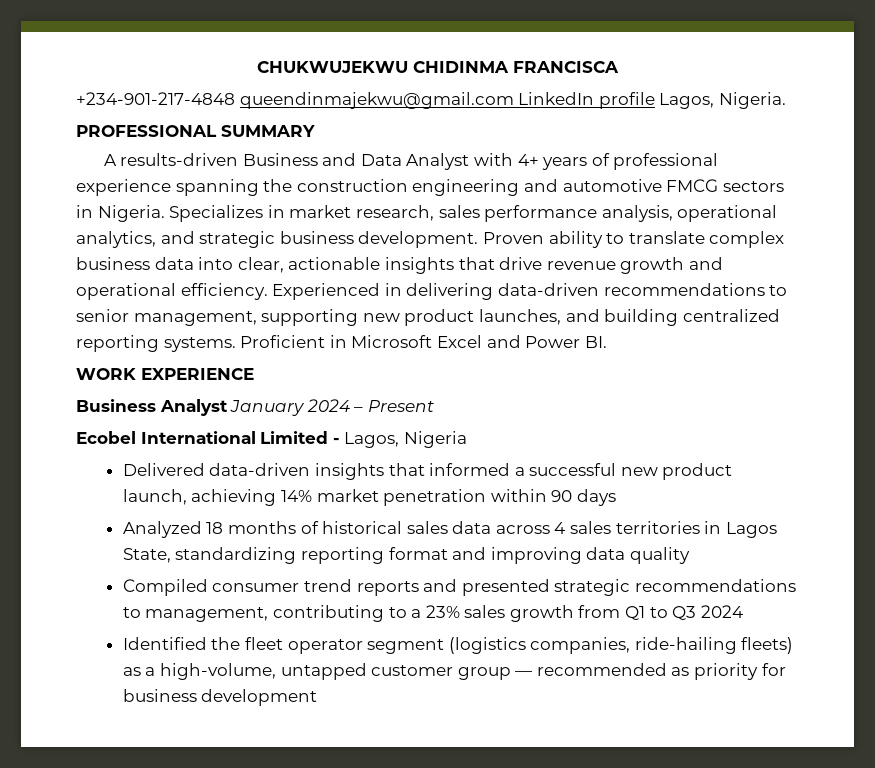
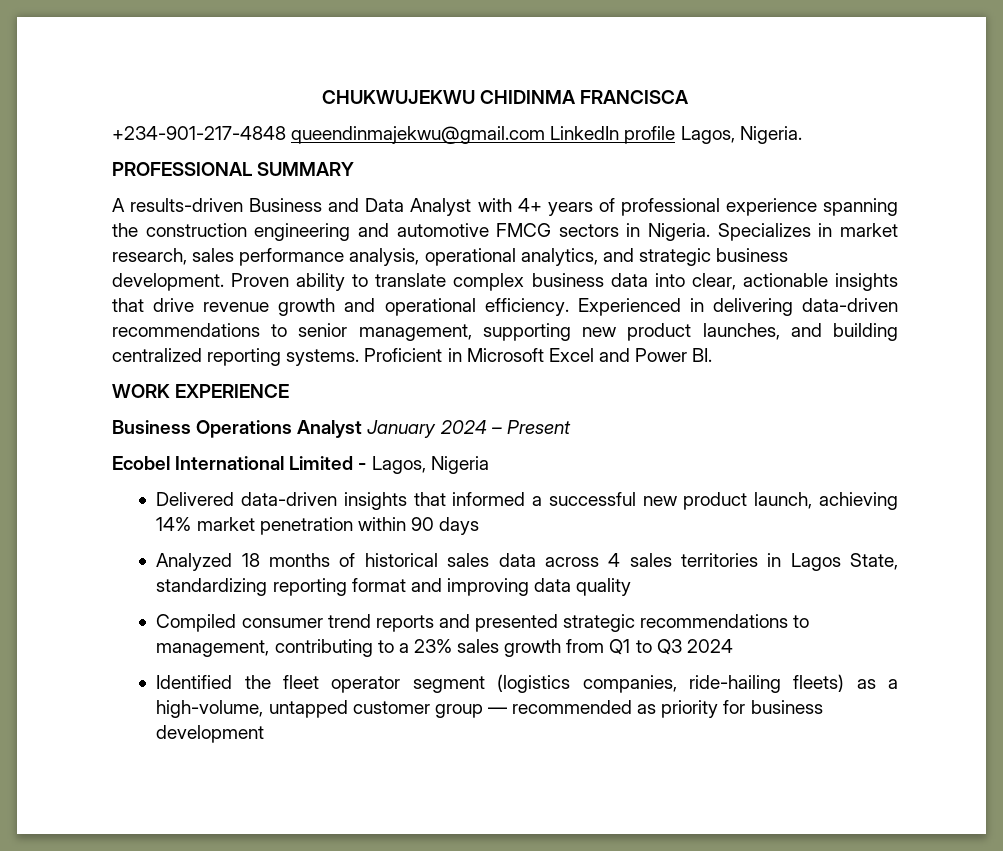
(156, 405) none -> [196,420,293,438] Operations

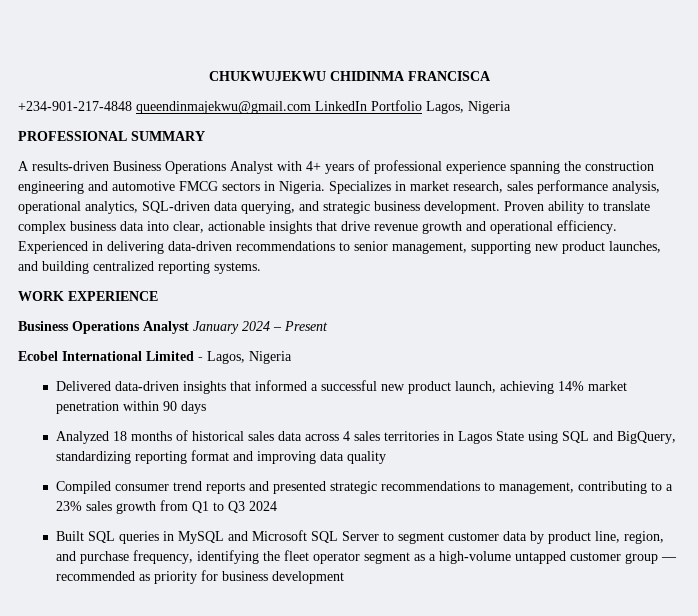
[624,126,802,144] profile Lagos, Nigeria. -> [371,100,511,114] Portfolio Lagos, Nigeria
[328,198,405,212] and Data -> [165,161,226,174] Operations
(598, 257) none -> [142,201,295,214] SQL-driven data querying,
[364,348,713,362] Proficient in Microsoft Excel and Power BI. -> (261, 268) none
[850,553,899,570] State, -> [495,431,676,444] State using SQL and BigQuery,
[156,674,845,693] Identified the fleet operator segment (logistics companies, ride-hailing fleets) -> [55,530,664,544] [55,550,410,564] Built SQL queries in MySQL and Microsoft SQL Server to segment customer data by product line, region, and purchase frequency, identifying the fleet operator segment
[156,700,264,718] high-volume, -> [438,551,511,564] high-volume

